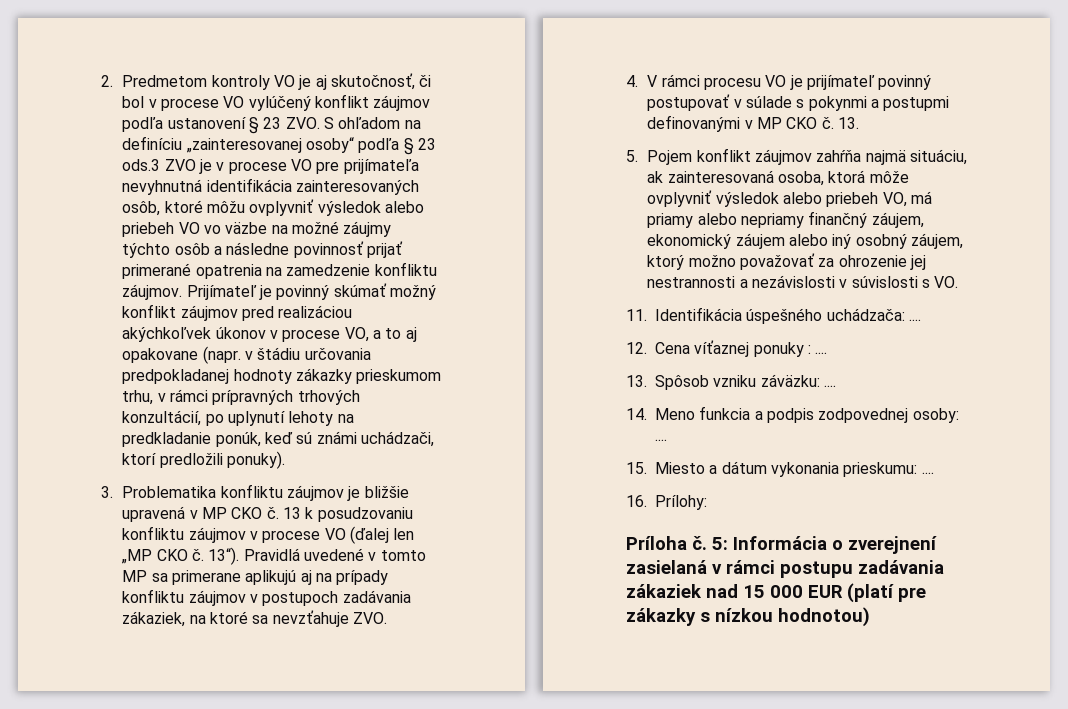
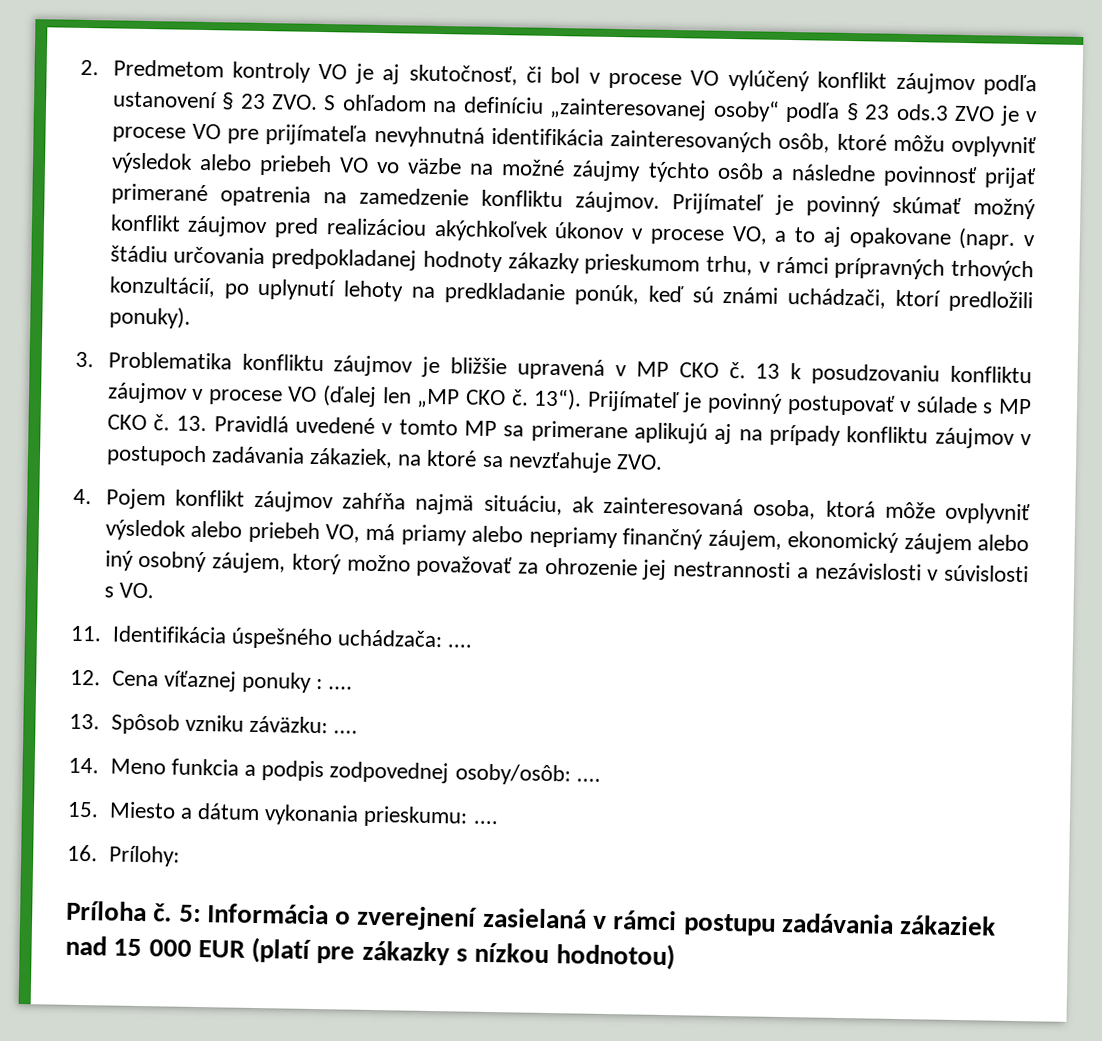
(240, 556) none -> [586,390,1033,416] [106,414,208,432] Prijímateľ je povinný postupovať v súlade s MP CKO č. 13.
[647,74,932,90] [647,94,950,111] [647,115,859,132] [626,150,638,162] V rámci procesu VO je prijímateľ povinný postupovať v súlade s pokynmi a postupmi definovanými v MP CKO č. 13. // 5. -> (92, 496) none
[912,408,959,423] osoby: -> [454,763,571,786] osoby/osôb:

